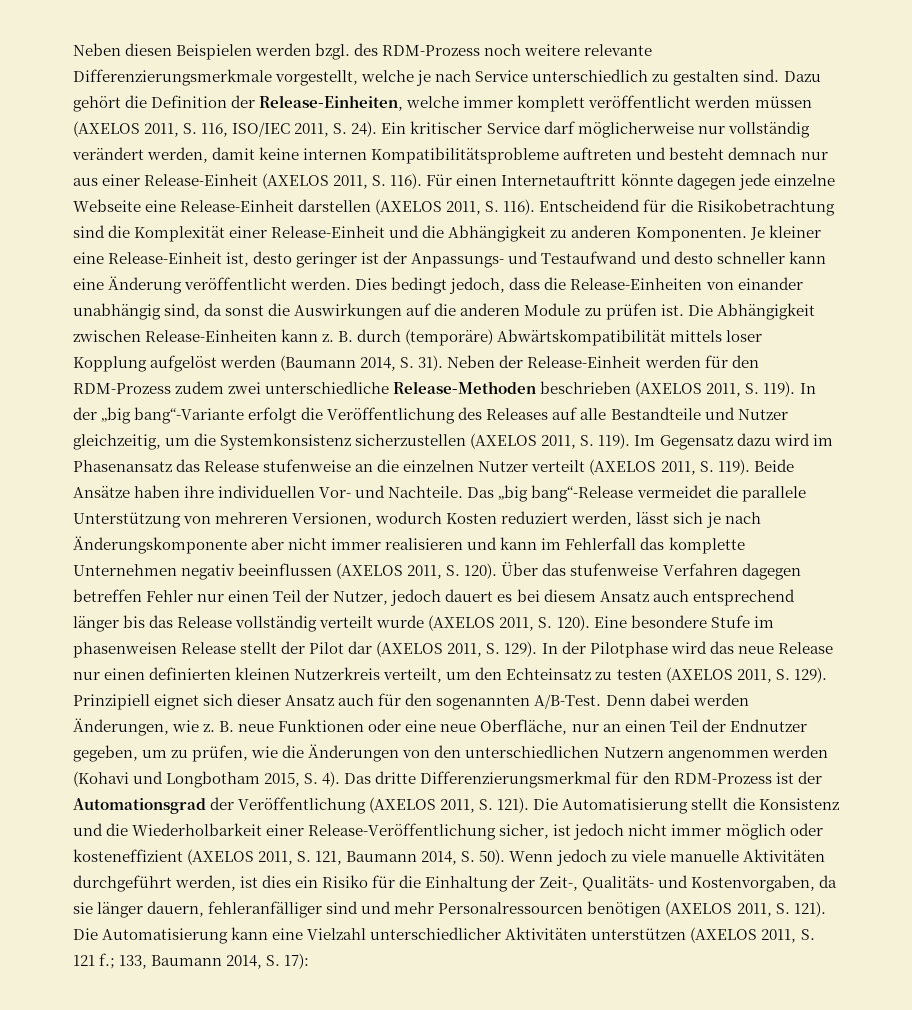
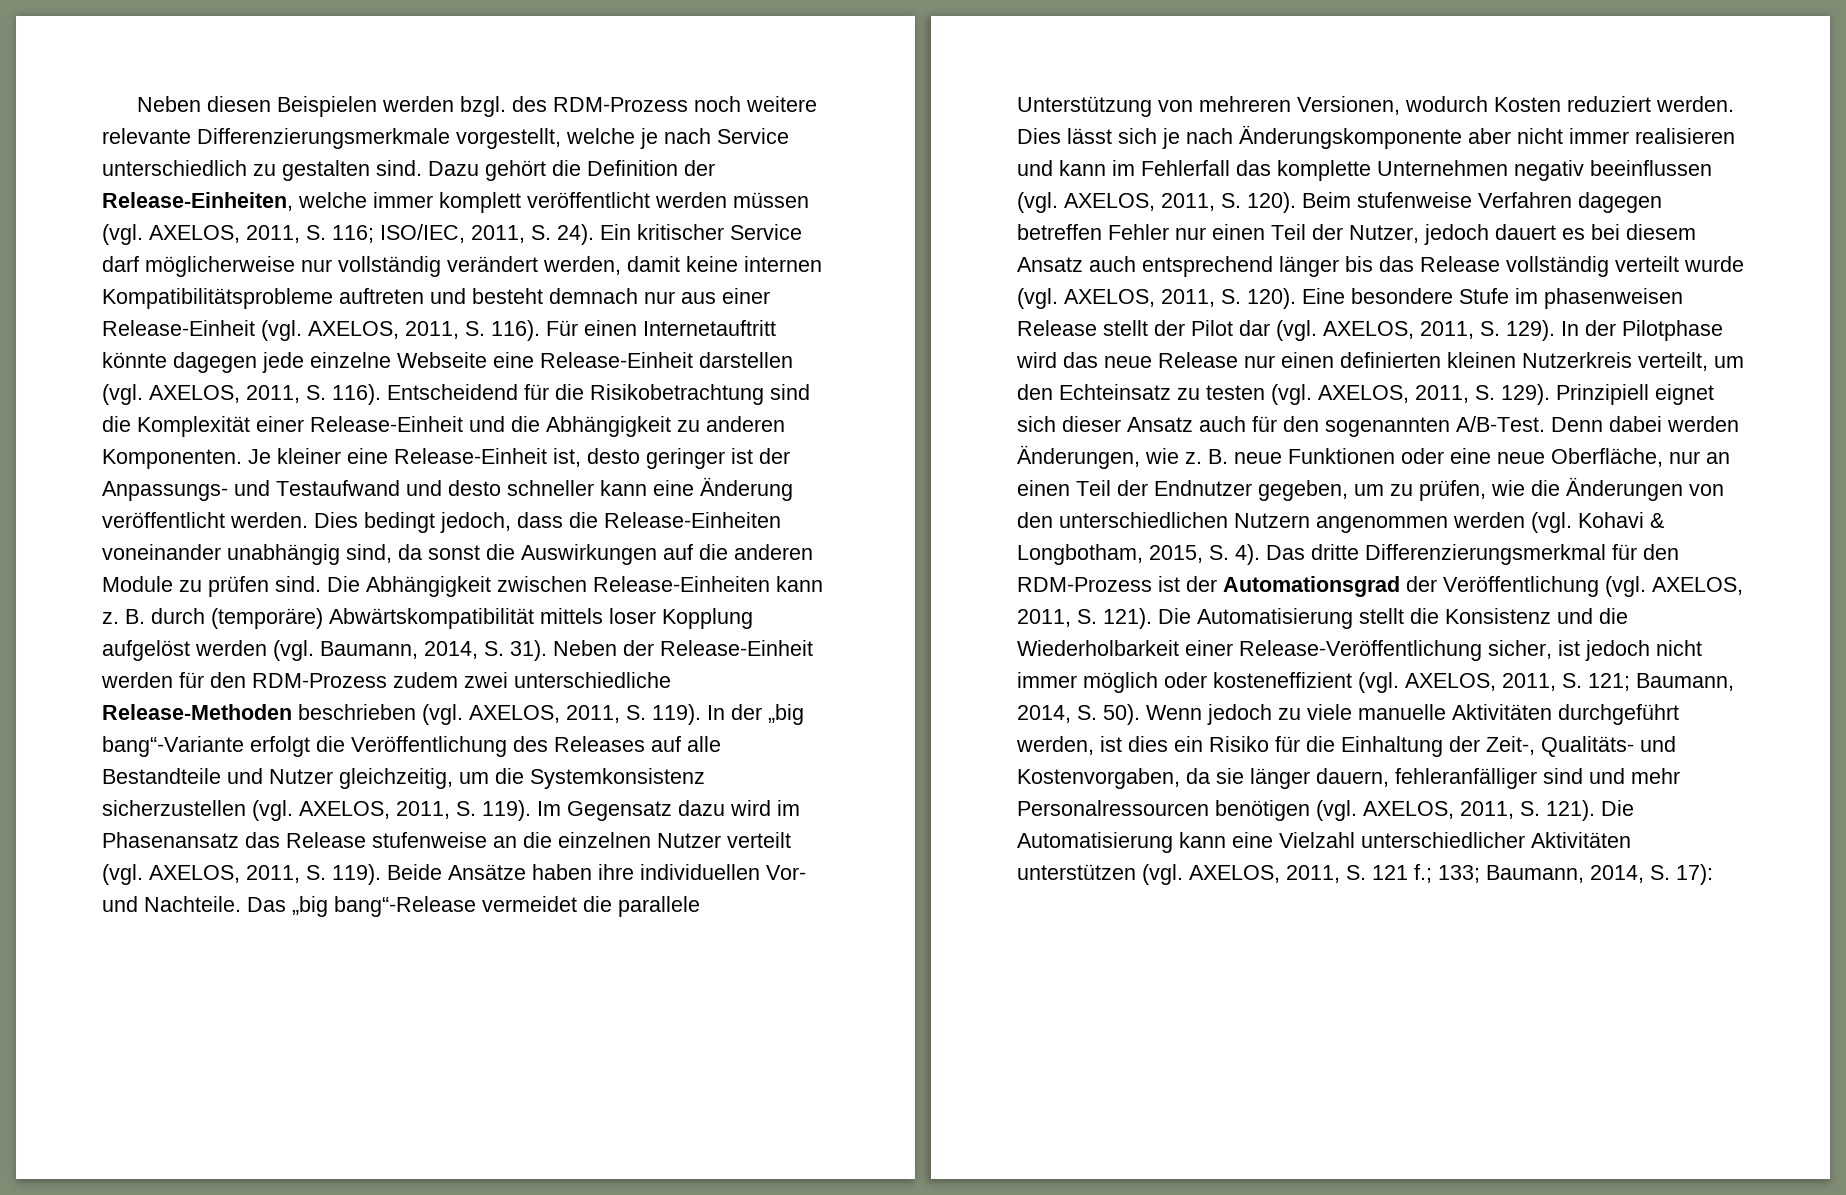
[73,121,291,137] (AXELOS 2011, S. 116, ISO/IEC -> [102,224,465,245] (vgl. AXELOS, 2011, S. 116; ISO/IEC,
[262,173,330,189] (AXELOS -> [261,320,399,341] (vgl. AXELOS,
[375,199,443,215] (AXELOS -> [102,384,240,405] (vgl. AXELOS,
[705,277,803,290] von einander -> [102,544,221,560] voneinander
[660,304,684,316] ist. -> [275,576,321,592] sind.
[280,355,357,371] (Baumann -> [273,640,418,661] (vgl. Baumann,
[635,381,703,397] (AXELOS -> [422,704,560,725] (vgl. AXELOS,
[470,433,538,449] (AXELOS -> [252,800,390,821] (vgl. AXELOS,
[589,459,657,475] (AXELOS -> [102,864,240,885] (vgl. AXELOS,
[571,511,633,527] werden, -> [1656,96,1734,112] [1017,128,1061,144] werden. Dies
[336,562,567,579] (AXELOS 2011, S. 120). Über das -> [1017,192,1351,213] (vgl. AXELOS, 2011, S. 120). Beim
[428,615,496,631] (AXELOS -> [1017,288,1155,309] (vgl. AXELOS,
[376,641,444,657] (AXELOS -> [1276,320,1414,341] (vgl. AXELOS,
[665,667,733,683] (AXELOS -> [1271,384,1409,405] (vgl. AXELOS,
[73,771,261,788] (Kohavi und Longbotham -> [1531,512,1664,533] [1017,544,1143,565] (vgl. Kohavi & Longbotham,
[369,797,437,813] (AXELOS -> [1605,576,1743,597] (vgl. AXELOS,
[187,849,418,865] (AXELOS 2011, S. 121, Baumann -> [1358,672,1734,693] (vgl. AXELOS, 2011, S. 121; Baumann,
[665,901,733,917] (AXELOS -> [1316,800,1454,821] (vgl. AXELOS,
[690,927,758,943] (AXELOS -> [1142,864,1280,885] (vgl. AXELOS,
[119,955,223,969] 133, Baumann -> [1438,865,1584,883] 133; Baumann,

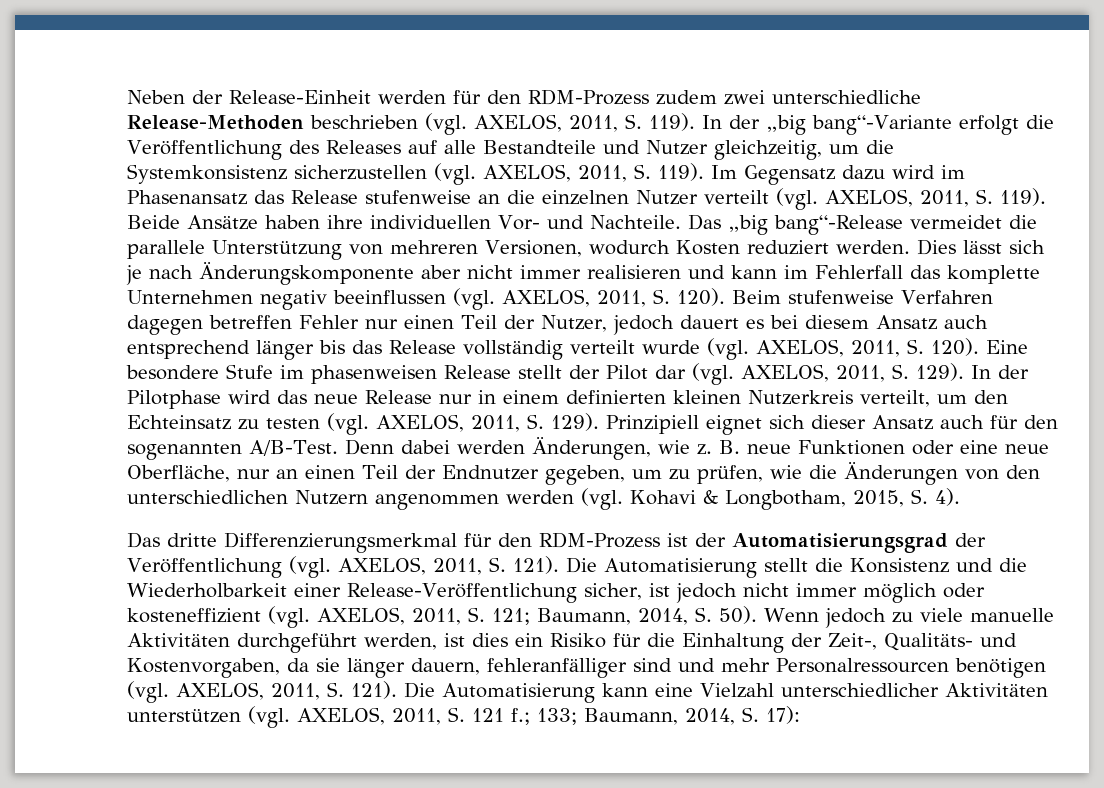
[137,96,818,117] [102,128,789,149] [102,160,715,181] [102,192,809,213] [102,224,802,245] [102,256,822,277] [102,288,770,309] [102,320,776,341] [102,352,793,373] [102,384,810,405] [102,416,785,437] [102,448,790,469] [102,477,793,501] [102,512,781,533] [102,544,813,565] [102,576,823,597] [102,608,753,629] [102,640,617,661] Neben diesen Beispielen werden bzgl. des RDM-Prozess noch weitere relevante Differenzierungsmerkmale vorgestellt, welche je nach Service unterschiedlich zu gestalten sind. Dazu gehört die Definition der Release-Einheiten, welche immer komplett veröffentlicht werden müssen (vgl. AXELOS, 2011, S. 116; ISO/IEC, 2011, S. 24). Ein kritischer Service darf möglicherweise nur vollständig verändert werden, damit keine internen Kompatibilitätsprobleme auftreten und besteht demnach nur aus einer Release-Einheit (vgl. AXELOS, 2011, S. 116). Für einen Internetauftritt könnte dagegen jede einzelne Webseite eine Release-Einheit darstellen (vgl. AXELOS, 2011, S. 116). Entscheidend für die Risikobetrachtung sind die Komplexität einer Release-Einheit und die Abhängigkeit zu anderen Komponenten. Je kleiner eine Release-Einheit ist, desto geringer ist der Anpassungs- und Testaufwand und desto schneller kann eine Änderung veröffentlicht werden. Dies bedingt jedoch, dass die Release-Einheiten voneinander unabhängig sind, da sonst die Auswirkungen auf die anderen Module zu prüfen sind. Die Abhängigkeit zwischen Release-Einheiten kann z. B. durch (temporäre) Abwärtskompatibilität mittels loser Kopplung aufgelöst werden (vgl. Baumann, 2014, S. 31). Neben -> [127,90,185,104] Neben
[1281,352,1334,368] einen -> [478,390,559,404] in einem
(1260, 554) none -> (960, 497) //
[1223,576,1400,597] Automationsgrad -> [732,533,948,553] Automatisierungsgrad

